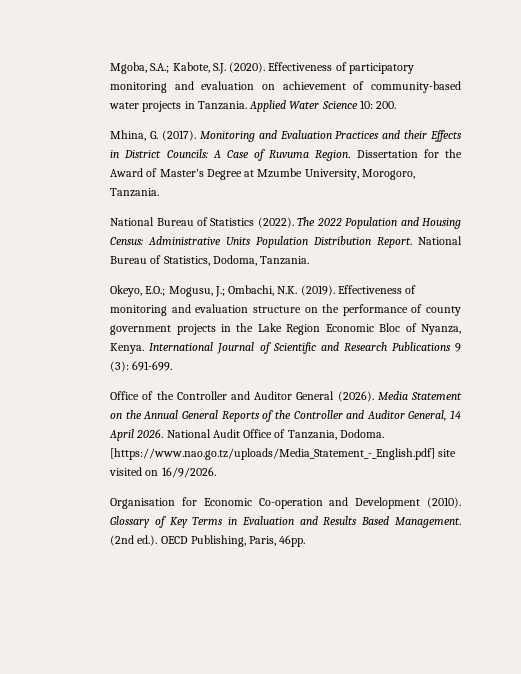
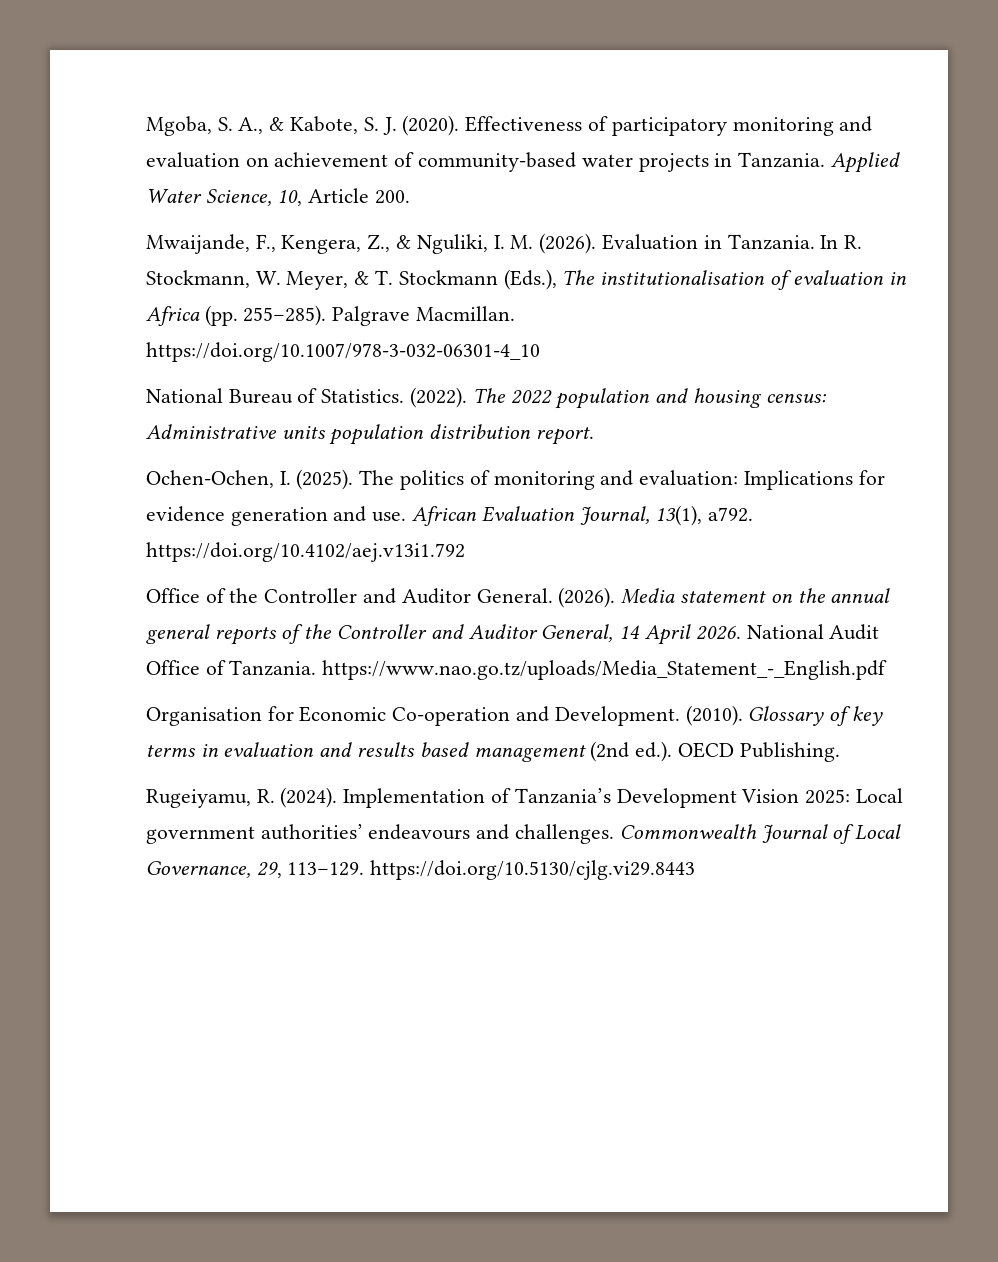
[150,62,226,74] S.A.; Kabote, S.J. -> [217,116,397,135] S. A., & Kabote, S. J.
[321,100,397,109] [110,130,462,142] [110,149,462,161] [110,168,415,180] [110,188,160,197] [110,217,255,226] Science 10: 200. // Mhina, G. (2017). Monitoring and Evaluation Practices and their Effects in District Councils: A Case of Ruvuma Region. Dissertation for the Award of Master's Degree at Mzumbe University, Morogoro, Tanzania. // National Bureau of Statistics -> [205,188,410,206] [145,233,863,254] [145,269,907,290] [145,305,515,326] [145,342,540,362] [145,388,405,404] Science, 10, Article 200. // Mwaijande, F., Kengera, Z., & Nguliki, I. M. (2026). Evaluation in Tanzania. In R. Stockmann, W. Meyer, & T. Stockmann (Eds.), The institutionalisation of evaluation in Africa (pp. 255–285). Palgrave Macmillan. https://doi.org/10.1007/978-3-032-06301-4_10 // National Bureau of Statistics.
[345,217,461,229] [110,236,462,248] [110,255,310,266] [110,285,417,297] [110,304,462,316] [110,323,461,335] [110,342,462,354] [110,361,173,372] Population and Housing Census: Administrative Units Population Distribution Report. National Bureau of Statistics, Dodoma, Tanzania. // Okeyo, E.O.; Mogusu, J.; Ombachi, N.K. (2019). Effectiveness of monitoring and evaluation structure on the performance of county government projects in the Lake Region Economic Bloc of Nyanza, Kenya. International Journal of Scientific and Research Publications 9 (3): 691-699. -> [555,388,827,409] [145,424,594,445] [145,469,885,490] [145,505,754,526] [145,542,465,562] population and housing census: Administrative units population distribution report. // Ochen-Ochen, I. (2025). The politics of monitoring and evaluation: Implications for evidence generation and use. African Evaluation Journal, 13(1), a792. https://doi.org/10.4102/aej.v13i1.792
[296,391,335,400] General -> [476,588,553,603] General.
[411,392,463,400] [110,410,260,422] Statement on the Annual General Reports -> [679,588,891,603] [145,624,277,645] statement on the annual general reports
[287,429,384,440] [110,448,457,460] [109,467,216,478] Tanzania, Dodoma. [https://www.nao.go.tz/uploads/Media_Statement_-_English.pdf] site visited on 16/9/2026. -> [229,660,888,680] Tanzania. https://www.nao.go.tz/uploads/Media_Statement_-_English.pdf
[355,497,421,509] Development -> [554,706,680,726] Development.
[169,516,461,528] [110,535,306,547] Key Terms in Evaluation and Results Based Management. (2nd ed.). OECD Publishing, Paris, 46pp. -> [851,706,883,726] [145,741,840,762] [145,787,903,808] [145,824,902,844] [145,860,696,880] key terms in evaluation and results based management (2nd ed.). OECD Publishing. // Rugeiyamu, R. (2024). Implementation of Tanzania’s Development Vision 2025: Local government authorities’ endeavours and challenges. Commonwealth Journal of Local Governance, 29, 113–129. https://doi.org/10.5130/cjlg.vi29.8443

